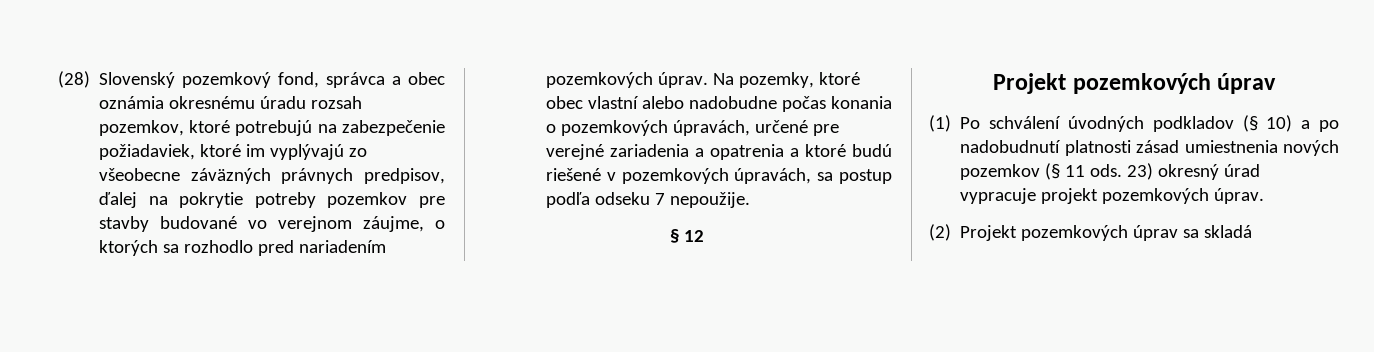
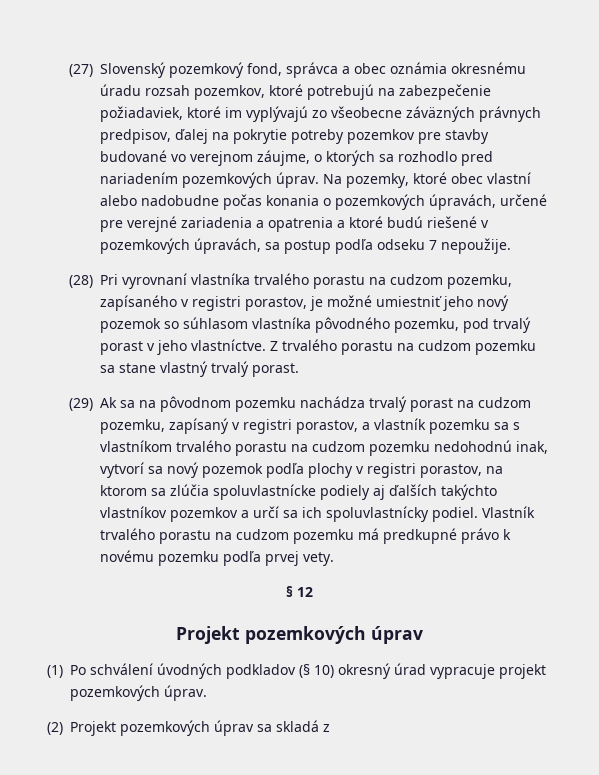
[57,71,90,88] (28) -> [69,64,94,77] (27)
(750, 200) none -> [69,273,513,289] [100,295,510,311] [100,317,532,333] [100,339,537,355] [100,361,300,377] [69,396,532,412] [100,418,521,434] [100,440,549,456] [100,462,504,478] [100,484,498,500] [100,506,536,522] [100,528,512,544] [100,550,335,566] // (28) Pri vyrovnaní vlastníka trvalého porastu na cudzom pozemku, zapísaného v registri porastov, je možné umiestniť jeho nový pozemok so súhlasom vlastníka pôvodného pozemku, pod trvalý porast v jeho vlastníctve. Z trvalého porastu na cudzom pozemku sa stane vlastný trvalý porast. // (29) Ak sa na pôvodnom pozemku nachádza trvalý porast na cudzom pozemku, zapísaný v registri porastov, a vlastník pozemku sa s vlastníkom trvalého porastu na cudzom pozemku nedohodnú inak, vytvorí sa nový pozemok podľa plochy v registri porastov, na ktorom sa zlúčia spoluvlastnícke podiely aj ďalších takýchto vlastníkov pozemkov a určí sa ich spoluvlastnícky podiel. Vlastník trvalého porastu na cudzom pozemku má predkupné právo k novému pozemku podľa prvej vety.
[1301,120,1339,132] [960,140,1339,156] [960,163,1154,180] a po nadobudnutí platnosti zásad umiestnenia nových pozemkov (§ 11 ods. 23) -> (334, 671) none
(1253, 231) none -> [323,724,330,732] z

